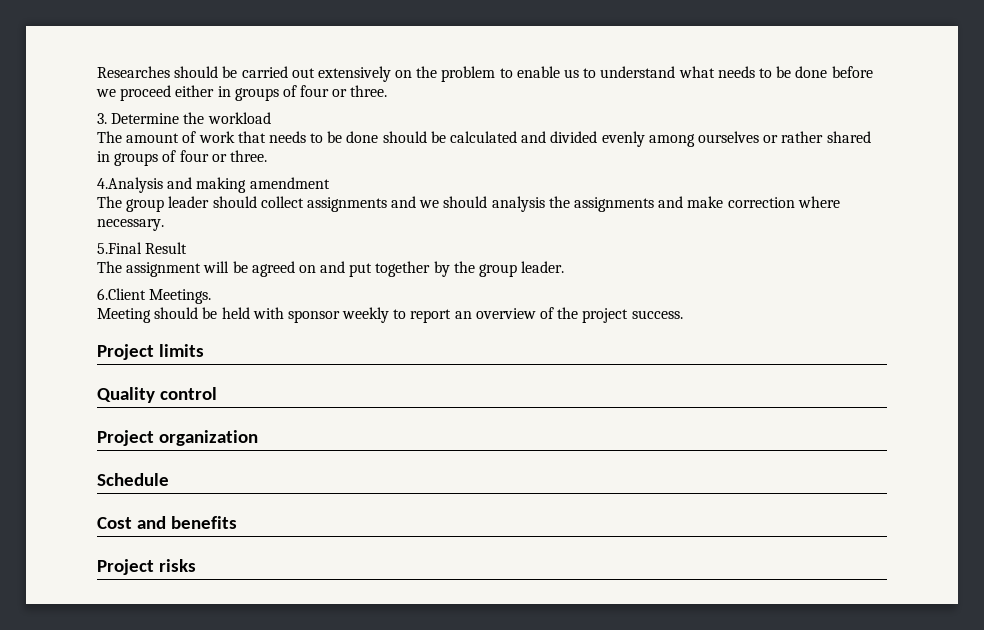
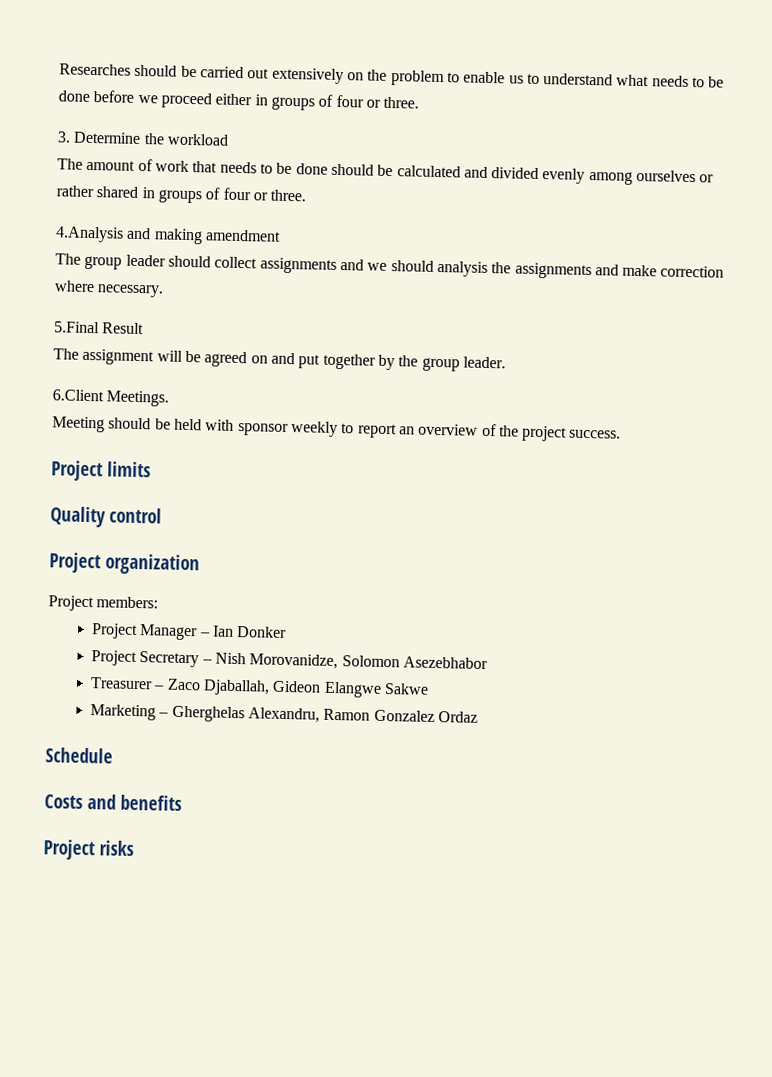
(259, 438) none -> [48,595,159,612] [91,623,288,641] [91,650,489,670] [90,677,430,698] [90,704,479,723] // Project members: // Project Manager – Ian Donker // Project Secretary – Nish Morovanidze, Solomon Asezebhabor // Treasurer – Zaco Djaballah, Gideon Elangwe Sakwe // Marketing – Gherghelas Alexandru, Ramon Gonzalez Ordaz
[97,517,132,529] Cost -> [44,794,83,809] Costs

